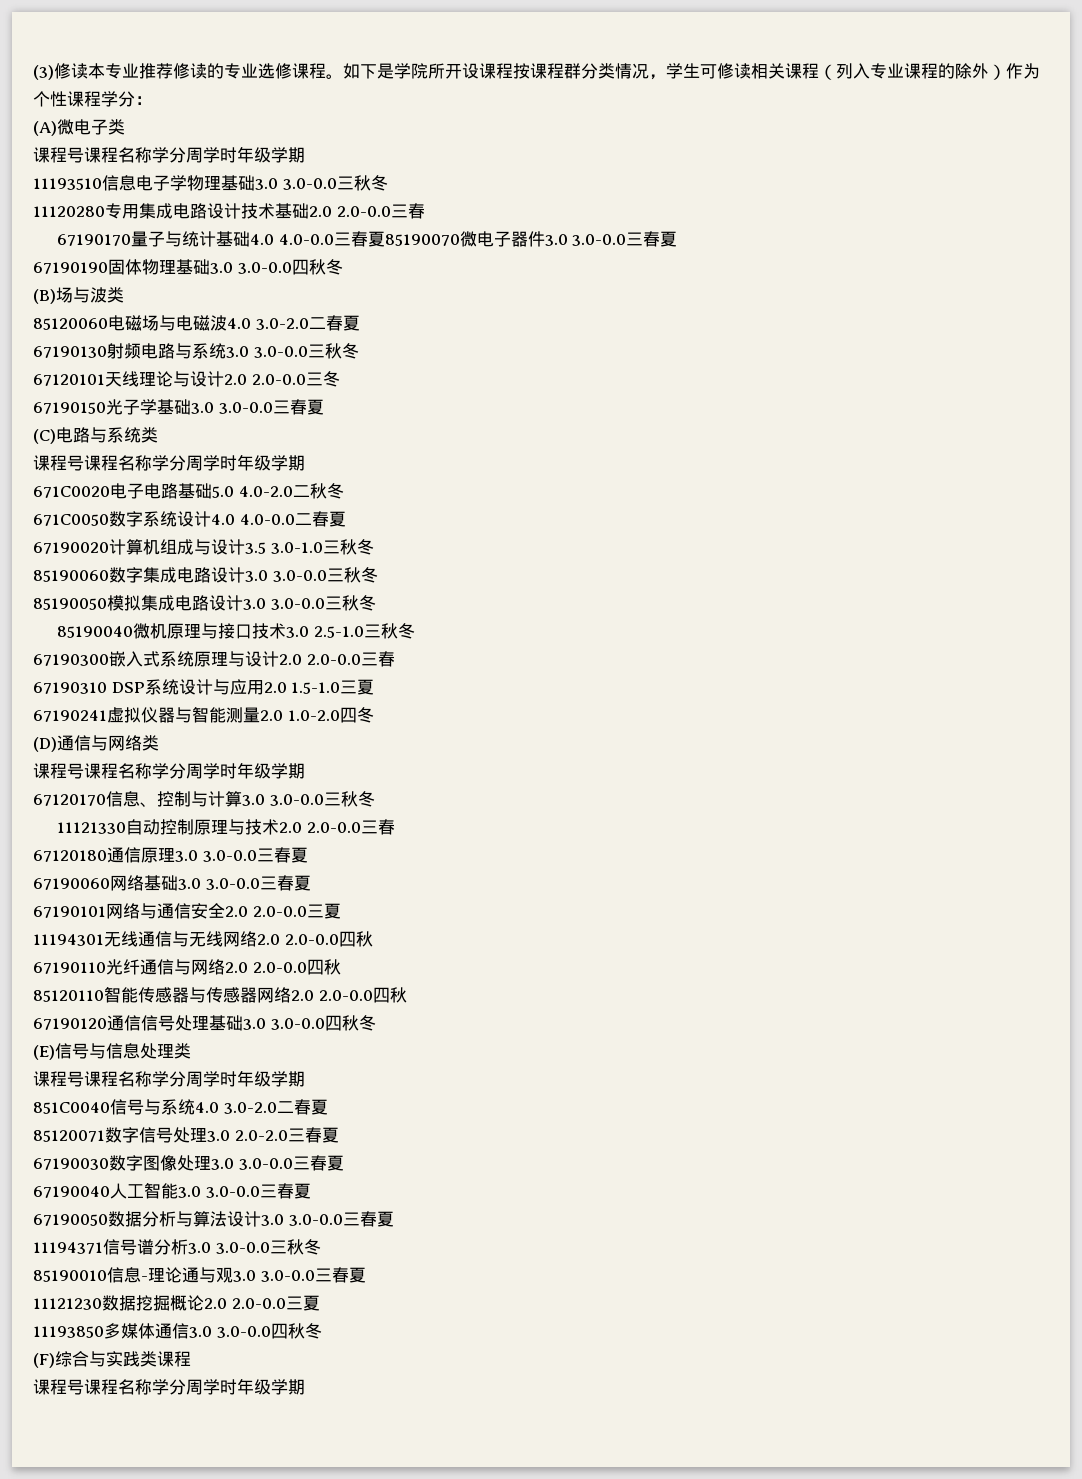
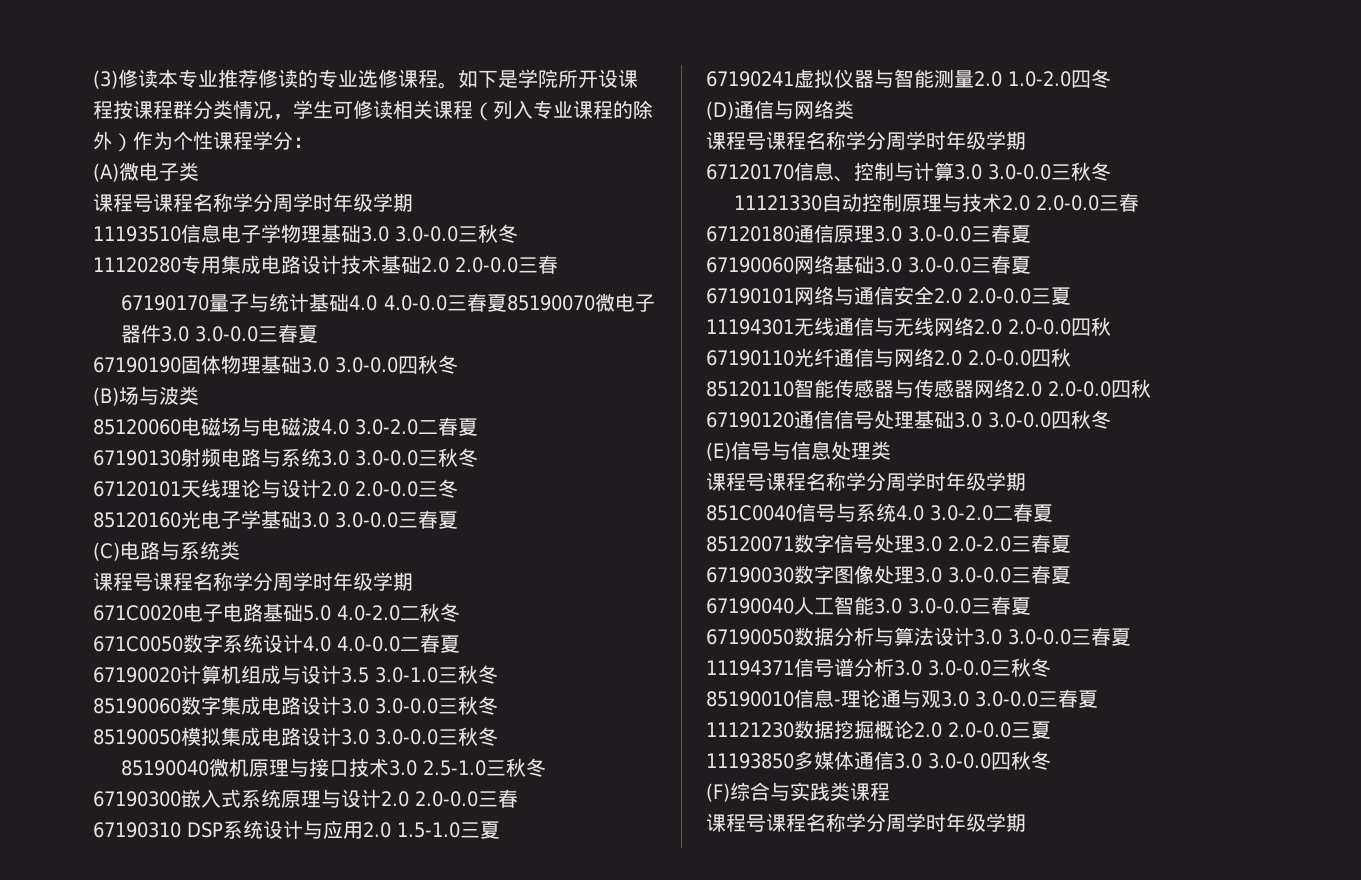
[33,399,123,415] 67190150光 -> [93,510,221,529] 85120160光电

